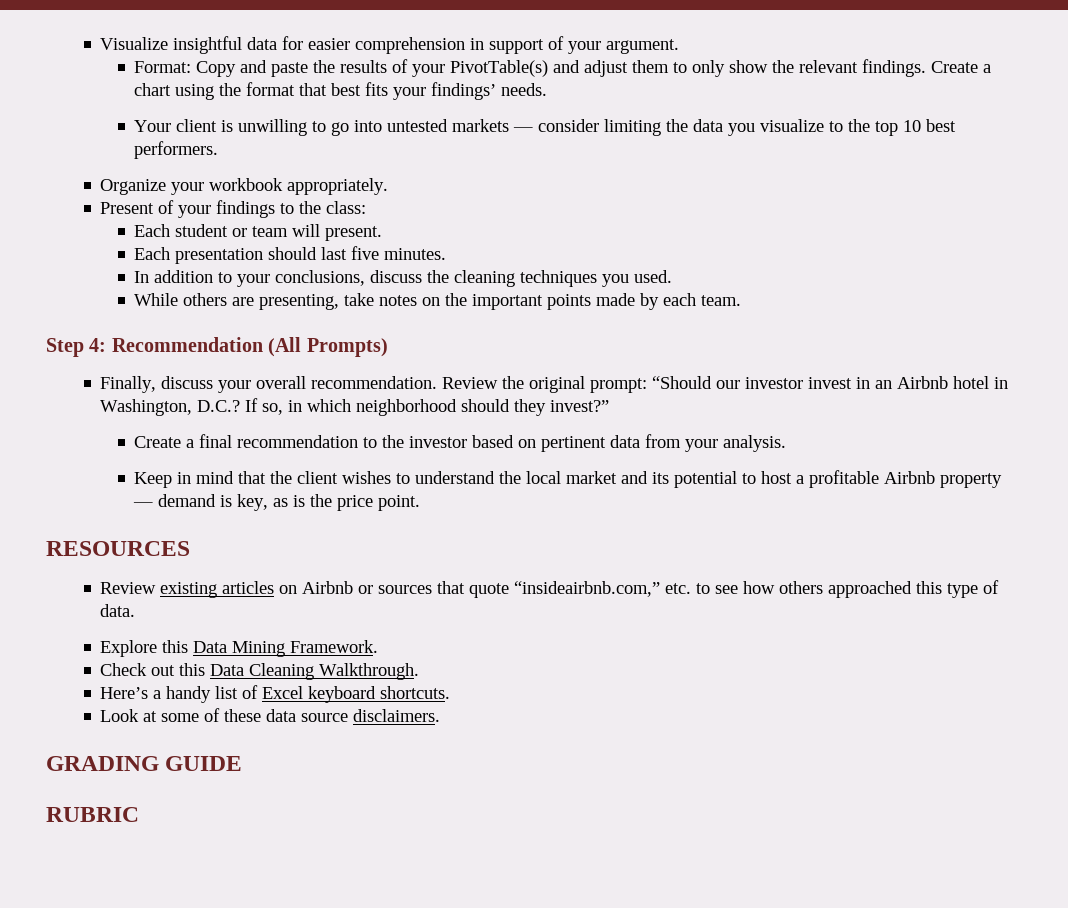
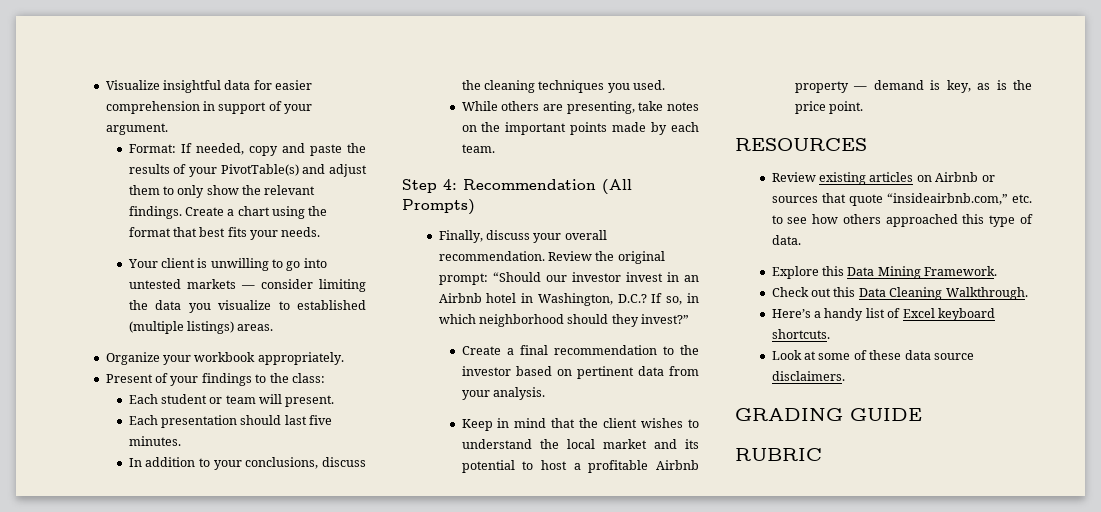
[196,61,237,77] Copy -> [180,143,278,156] If needed, copy
[431,82,497,100] findings’ -> (279, 235) none
[848,119,957,136] [134,141,219,159] the top 10 best performers. -> [297,300,366,310] [128,321,274,334] established (multiple listings) areas.

